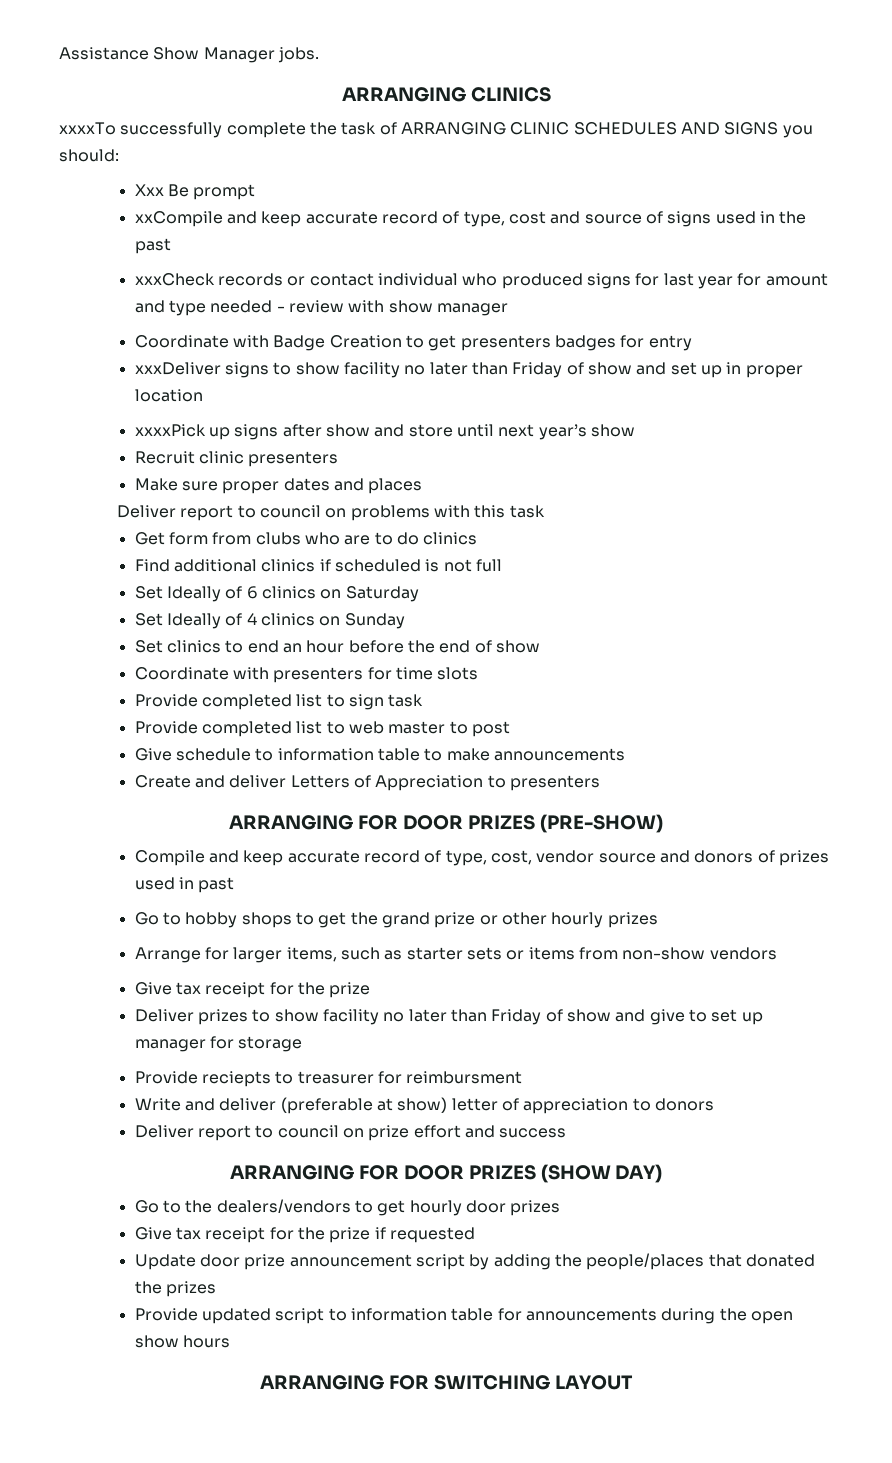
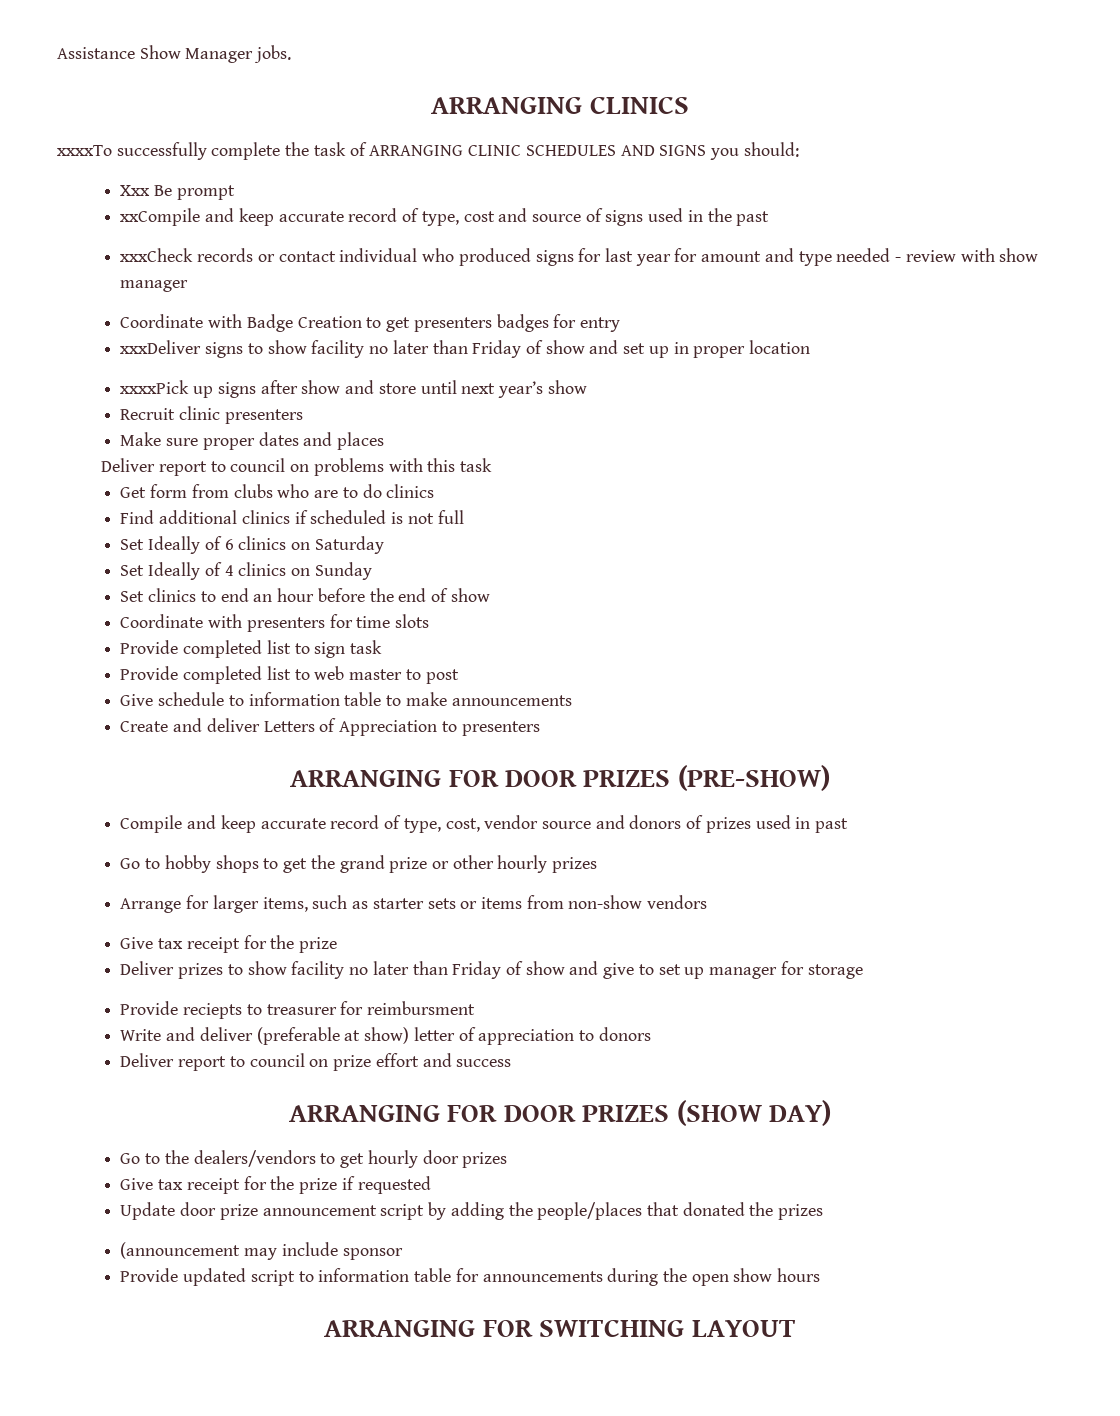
(217, 1289) none -> [120,1242,403,1260] // (announcement may include sponsor

